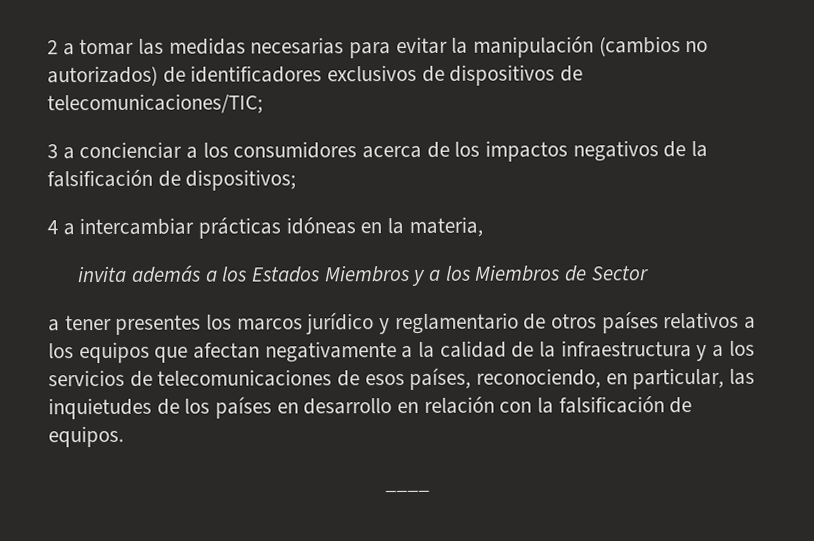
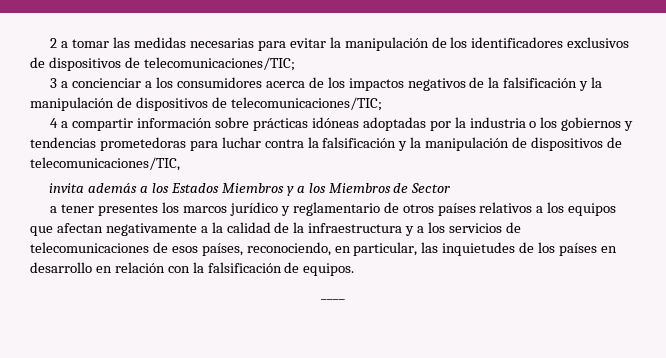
[598,36,709,57] [47,65,186,87] (cambios no autorizados) de -> [431,37,468,48] de los
[157,169,297,191] [47,216,483,239] de dispositivos; // 4 a intercambiar prácticas idóneas en la materia, -> [579,77,603,91] [30,97,382,111] [50,117,634,131] [30,137,622,151] [30,157,180,171] y la manipulación de dispositivos de telecomunicaciones/TIC; // 4 a compartir información sobre prácticas idóneas adoptadas por la industria o los gobiernos y tendencias prometedoras para luchar contra la falsificación y la manipulación de dispositivos de telecomunicaciones/TIC,

